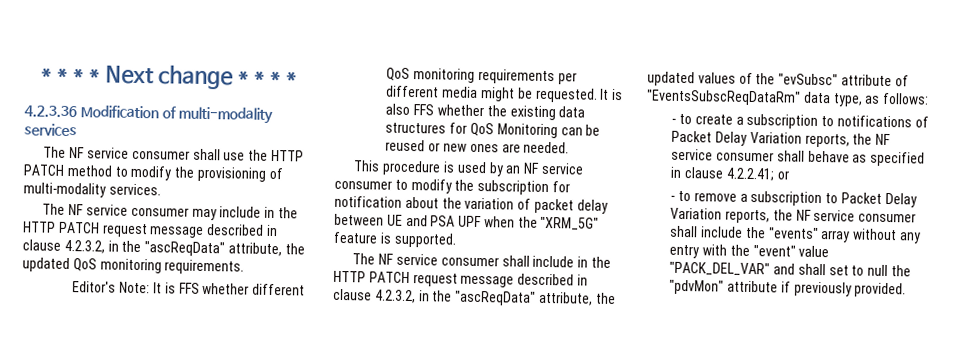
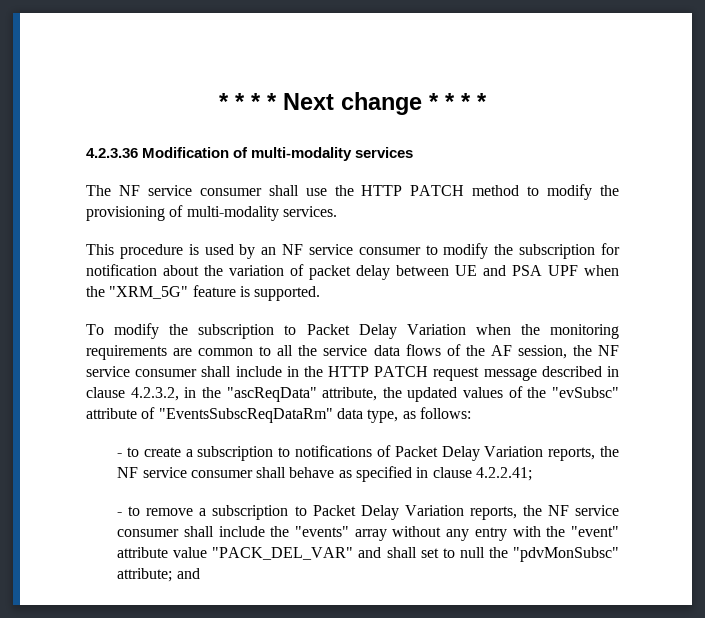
[42,203,298,221] [23,221,278,238] [22,239,305,257] [22,257,245,275] [72,281,306,296] [386,67,577,85] [386,85,624,103] [385,103,586,121] [385,122,601,139] [385,139,570,154] // The NF service consumer may include in the HTTP PATCH request message described in clause 4.2.3.2, in the "ascReqData" attribute, the updated QoS monitoring requirements. // Editor's Note: It is FFS whether different QoS monitoring requirements per different media might be requested. It is also FFS whether the existing data structures for QoS Monitoring can be reused or new ones are needed. -> (337, 211) none
[352,253,376,265] The -> [86,323,620,339] [86,344,592,360] To modify the subscription to Packet Delay Variation when the monitoring requirements are common to all the service data flows of the AF session, the
[776,170,790,180] or -> (533, 474) none
(796, 251) none -> [117,547,169,558] attribute
[669,279,907,298] "pdvMon" attribute if previously provided. -> [513,547,620,562] [117,568,200,582] "pdvMonSubsc" attribute; and

